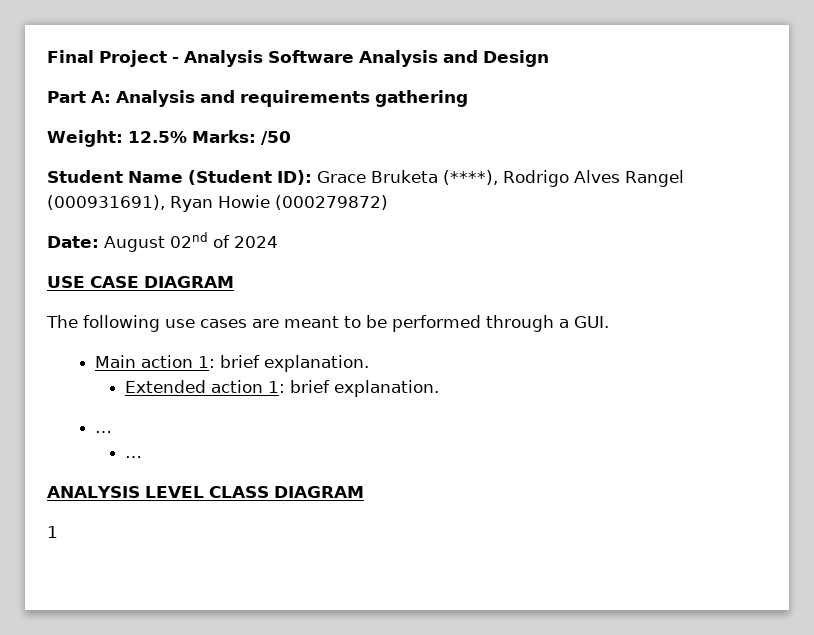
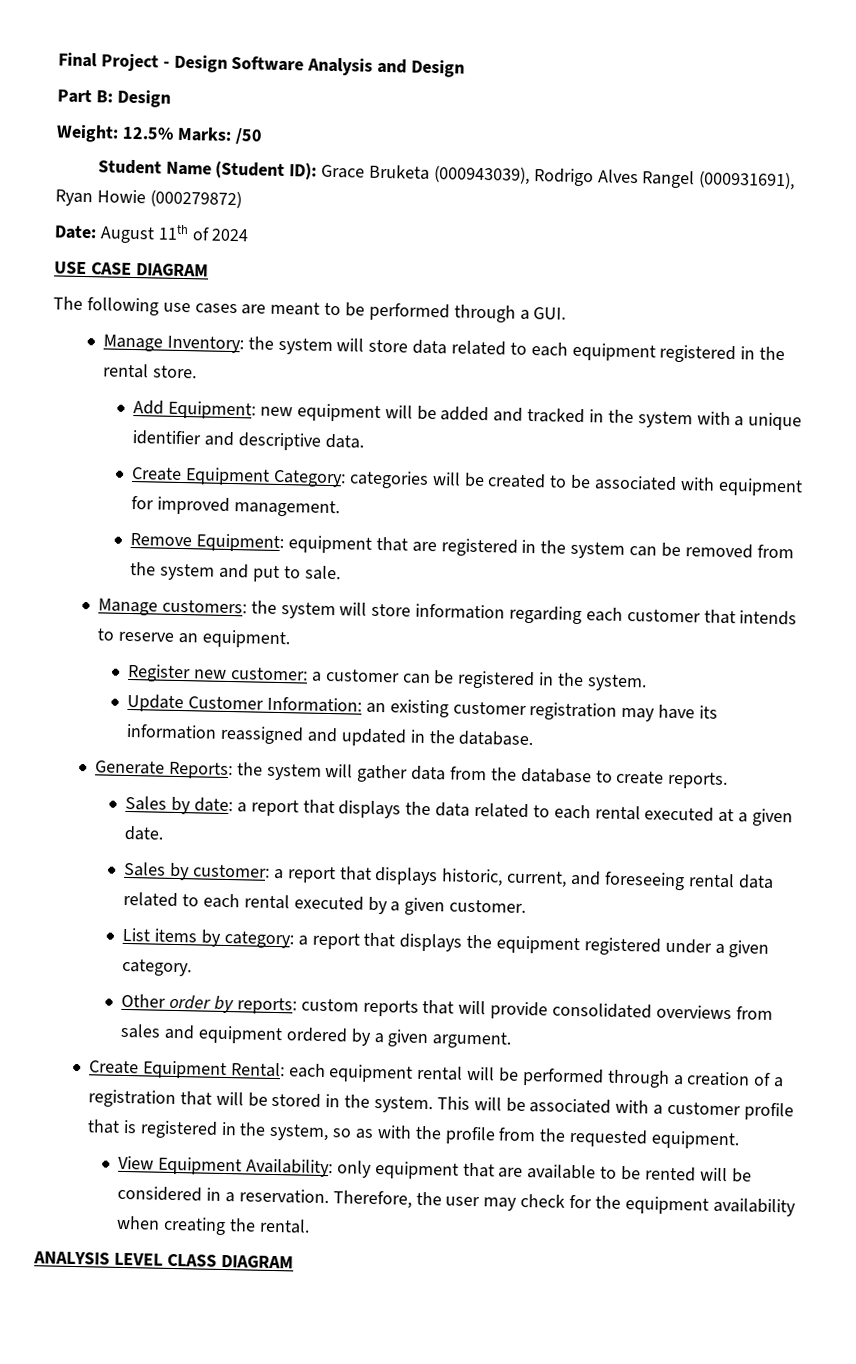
[184,50,263,67] Analysis -> [173,54,228,73] Design
[91,90,468,107] A: Analysis and requirements gathering -> [95,89,171,108] B: Design
[443,170,498,185] (****), -> [433,165,530,185] (000943039),
[170,232,208,248] 02nd -> [157,224,189,241] 11th
[95,355,370,372] [124,380,439,397] [95,431,113,433] [124,456,142,458] Main action 1: brief explanation. // Extended action 1: brief explanation. // … // … -> [103,334,786,364] [103,363,197,379] [133,400,803,431] [132,430,364,451] [131,467,803,497] [131,496,340,518] [130,533,794,559] [130,562,341,582] [98,598,798,626] [97,628,290,649] [127,663,647,692] [127,693,718,722] [126,723,535,747] [95,760,729,790] [125,795,793,827] [124,825,165,841] [124,861,774,891] [123,891,527,916] [122,927,770,958] [122,958,193,977] [121,993,773,1020] [120,1023,512,1049] [89,1060,785,1088] [88,1089,794,1121] [87,1119,741,1150] [118,1155,752,1183] [117,1185,796,1217] [116,1215,310,1236] Manage Inventory: the system will store data related to each equipment registered in the rental store. // Add Equipment: new equipment will be added and tracked in the system with a unique identifier and descriptive data. // Create Equipment Category: categories will be created to be associated with equipment for improved management. // Remove Equipment: equipment that are registered in the system can be removed from the system and put to sale. // Manage customers: the system will store information regarding each customer that intends to reserve an equipment. // Register new customer: a customer can be registered in the system. // Update Customer Information: an existing customer registration may have its information reassigned and updated in the database. // Generate Reports: the system will gather data from the database to create reports. // Sales by date: a report that displays the data related to each rental executed at a given date. // Sales by customer: a report that displays historic, current, and foreseeing rental data related to each rental executed by a given customer. // List items by category: a report that displays the equipment registered under a given category. // Other order by reports: custom reports that will provide consolidated overviews from sales and equipment ordered by a given argument. // Create Equipment Rental: each equipment rental will be performed through a creation of a registration that will be stored in the system. This will be associated with a customer profile that is registered in the system, so as with the profile from the requested equipment. // View Equipment Availability: only equipment that are available to be rented will be considered in a reservation. Therefore, the user may check for the equipment availability when creating the rental.
[47,526,58,538] // 1 -> (294, 1261) none

